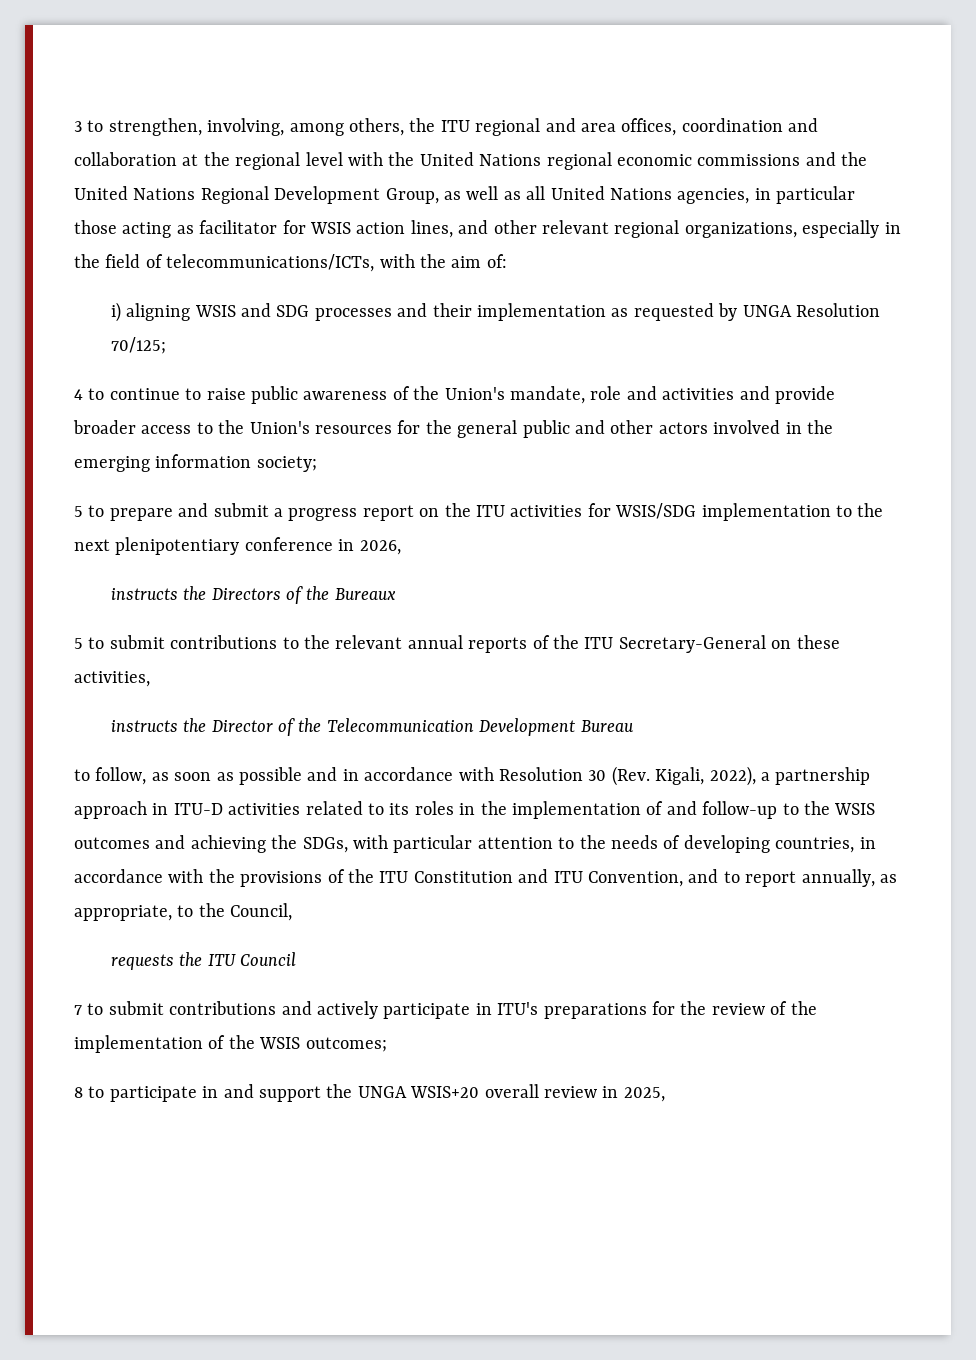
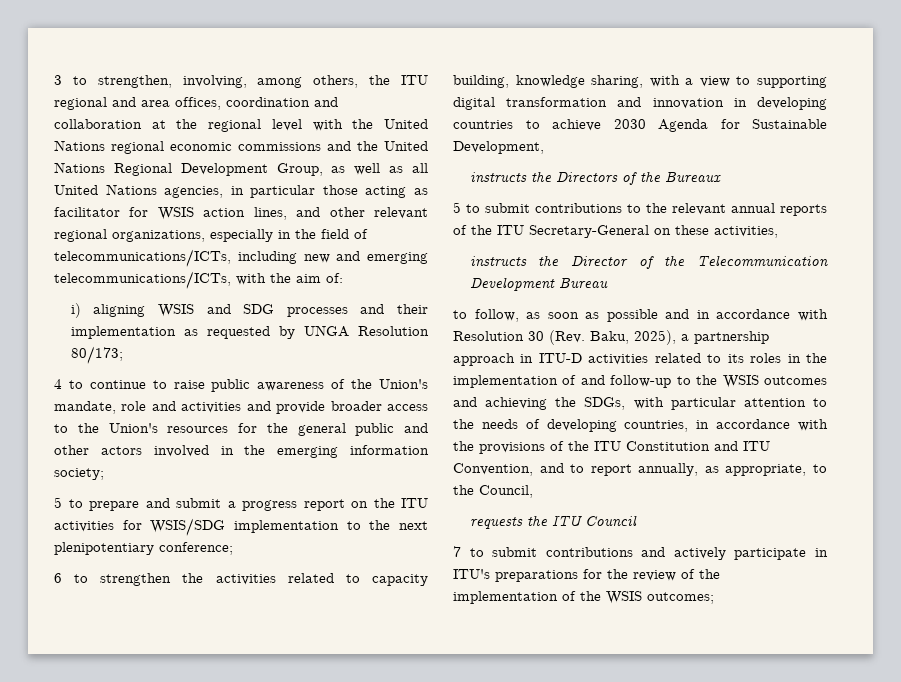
(375, 263) none -> [237,251,428,264] [54,271,231,289] including new and emerging telecommunications/ICTs,
[110,337,166,354] 70/125; -> [70,346,123,364] 80/173;
[244,537,401,555] conference in 2026, -> [159,542,233,555] [54,573,428,586] [453,75,827,88] [453,97,827,110] [453,119,827,132] [453,141,544,154] conference; // 6 to strengthen the activities related to capacity building, knowledge sharing, with a view to supporting digital transformation and innovation in developing countries to achieve 2030 Agenda for Sustainable Development,
[655,766,756,786] Kigali, 2022), -> [590,330,676,345] Baku, 2025),
[74,1084,665,1102] // 8 to participate in and support the UNGA WSIS+20 overall review in 2025, -> (714, 598) none

